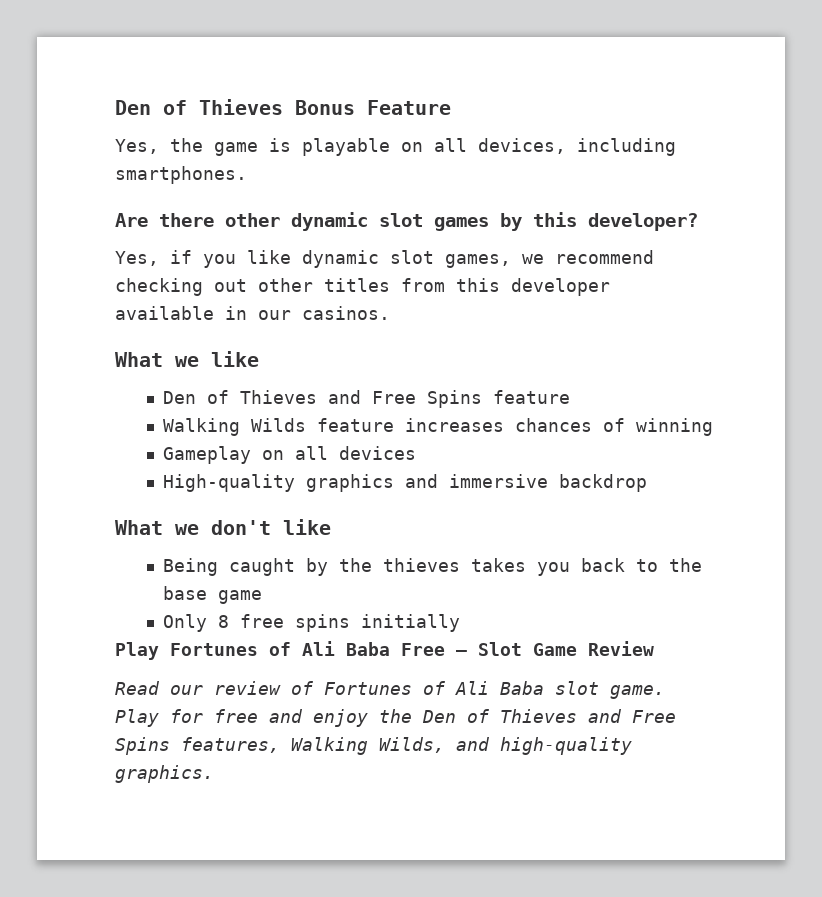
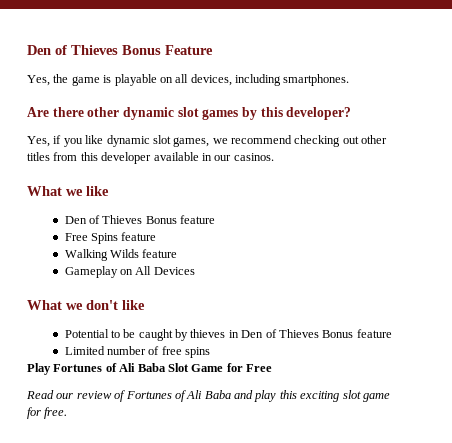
[328,390,362,404] and -> [145,215,216,224] Bonus feature //
[405,418,714,436] [163,446,417,464] [163,474,648,492] [115,519,331,535] [163,558,703,576] [163,586,263,604] [163,614,230,632] increases chances of winning // Gameplay on all devices // High-quality graphics and immersive backdrop // What we don't like // Being caught by the thieves takes you back to the base game // Only 8 -> [64,266,195,278] [27,300,145,310] [64,329,392,341] [64,346,160,355] // Gameplay on All Devices // What we don't like // Potential to be caught by thieves in Den of Thieves Bonus feature // Limited number of
[361,614,461,632] initially -> (211, 352) none
[401,641,654,656] Free – Slot Game Review -> [167,363,272,372] Slot Game for Free
[555,681,665,699] [115,709,676,727] [115,737,632,755] [115,765,214,783] slot game. Play for free and enjoy the Den of Thieves and Free Spins features, Walking Wilds, and high-quality graphics. -> [234,390,390,402] [27,407,68,419] and play this exciting slot game for free.

